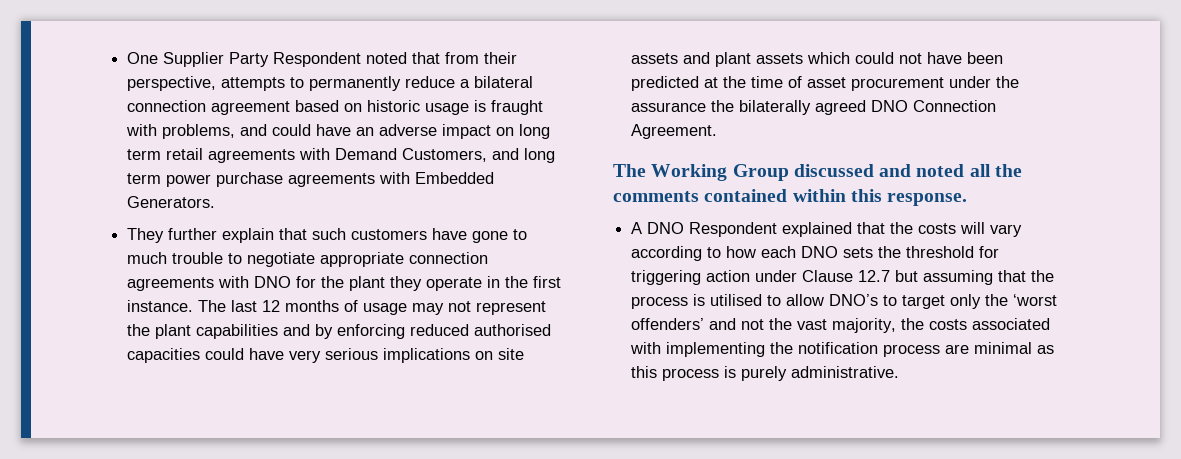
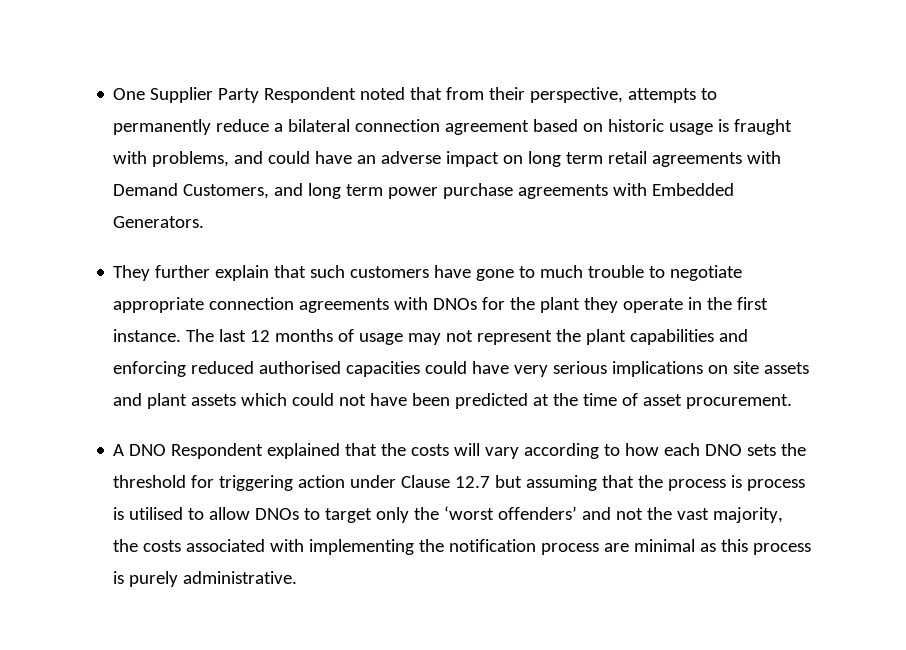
[254,276,292,288] DNO -> [433,298,478,310] DNOs
[315,324,334,339] by -> (749, 335) none
[851,76,1020,91] [631,100,997,115] [631,124,718,139] [613,164,1022,181] [613,189,968,206] procurement under the assurance the bilaterally agreed DNO Connection Agreement. // The Working Group discussed and noted all the comments contained within this response. -> [686,394,793,409] procurement.
(706, 300) none -> [747,479,806,491] [113,507,125,520] process is
[829,294,879,306] DNO’s -> [255,508,300,520] DNOs

